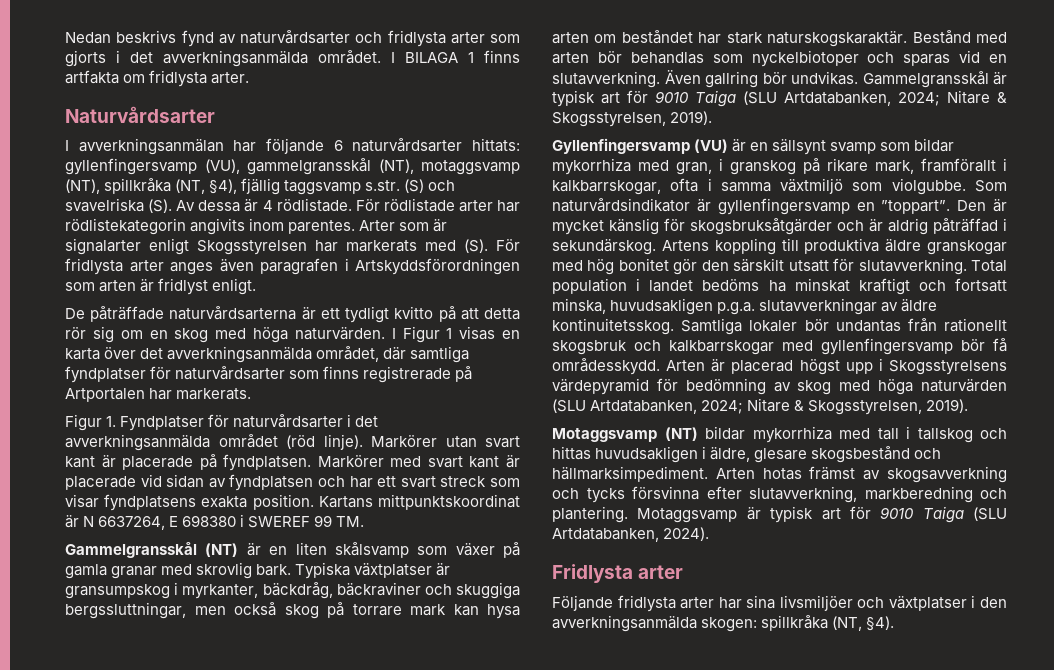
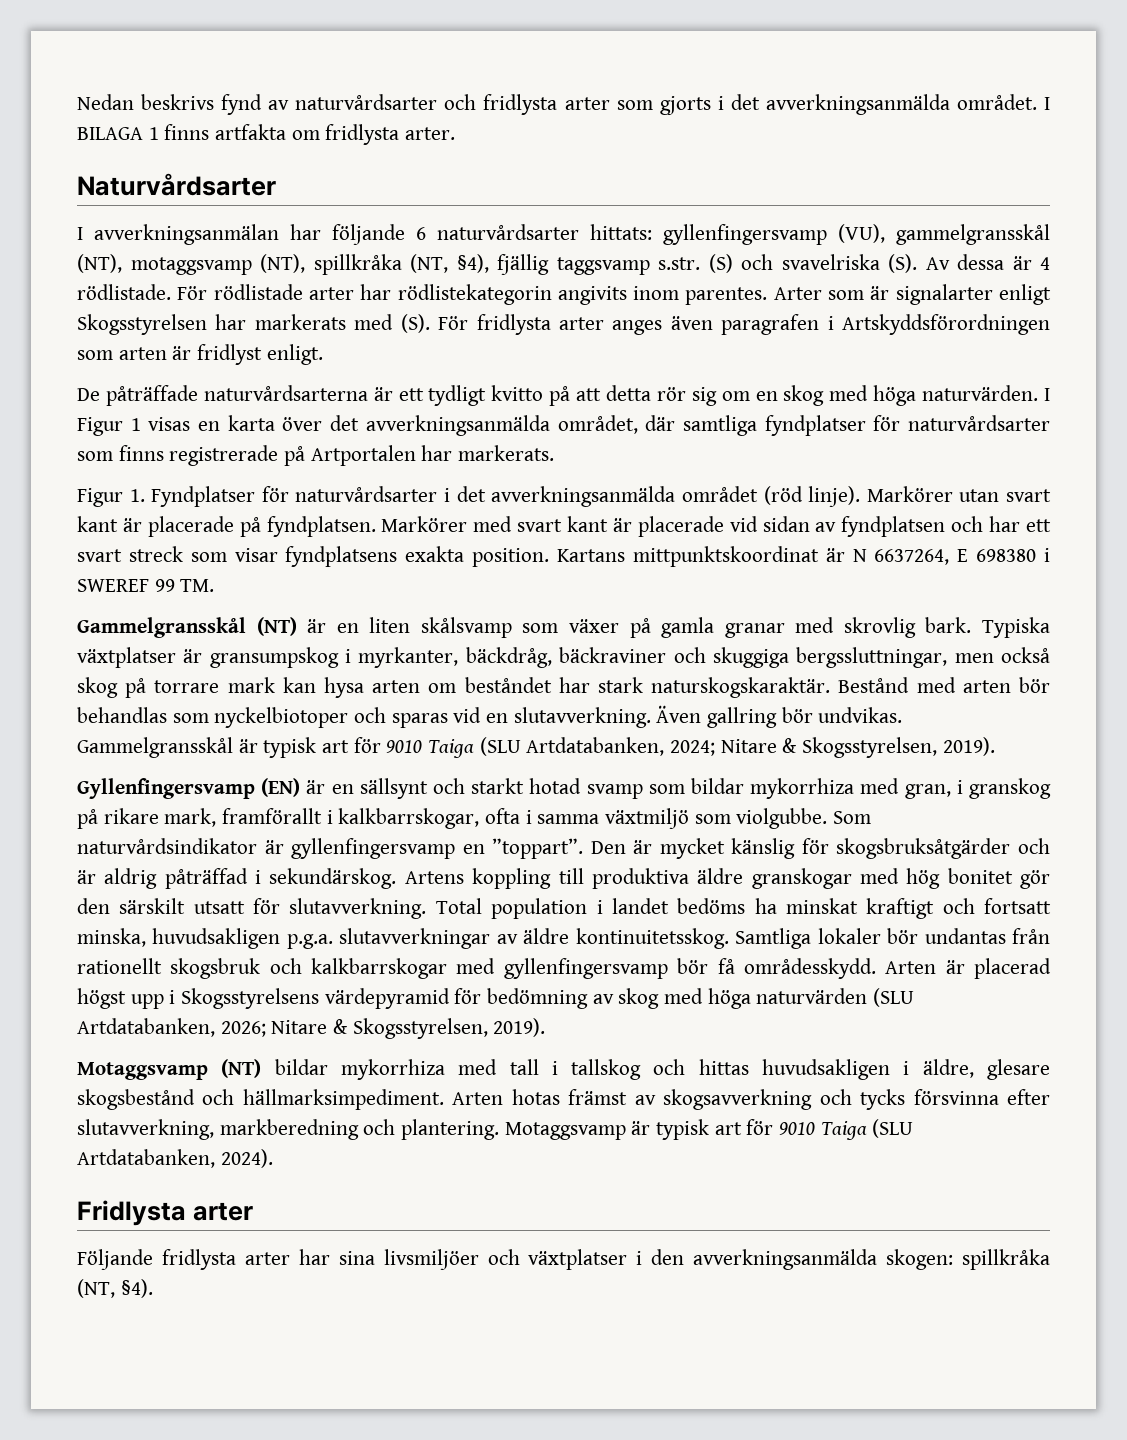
[694,139,729,153] (VU) -> [261,778,301,797] (EN)
(827, 147) none -> [432,778,582,794] och starkt hotad
[701,400,744,414] 2024; -> [220,1021,266,1037] 2026;

